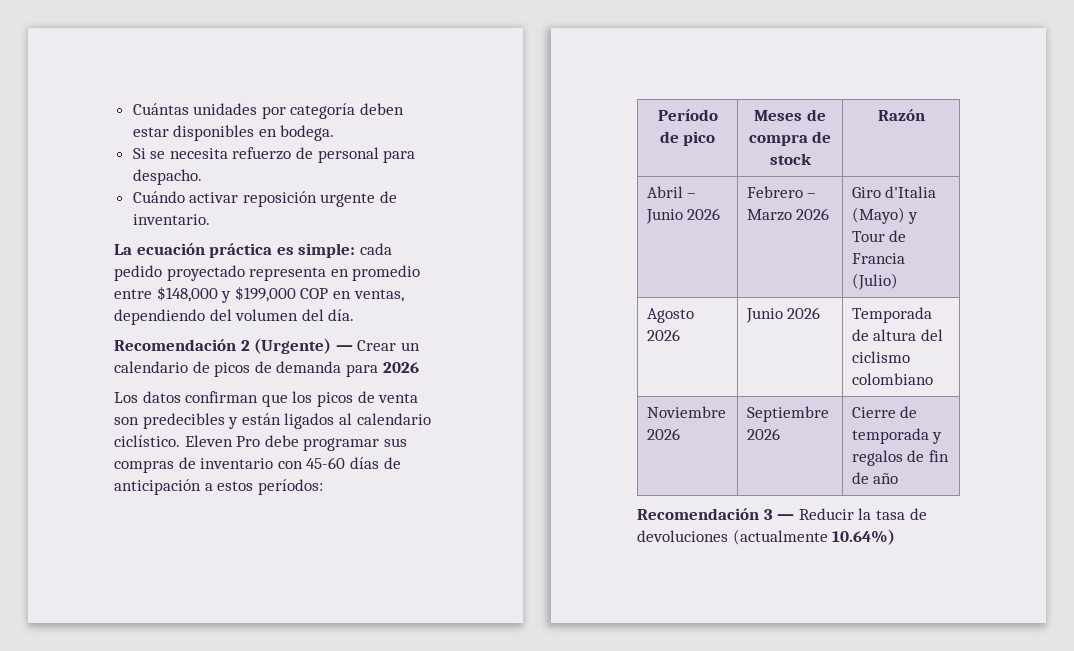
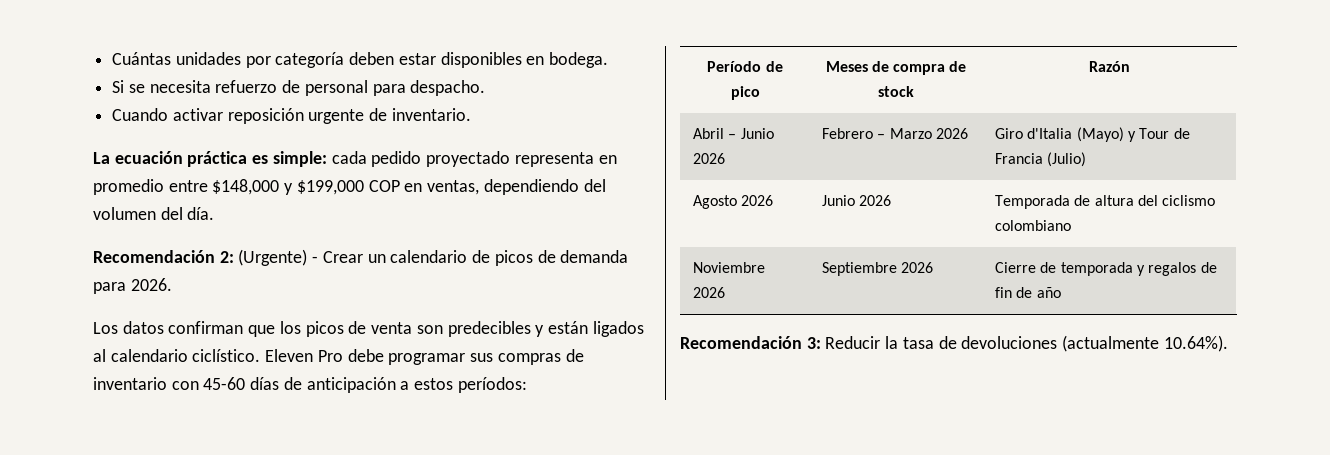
[132,191,185,203] Cuándo -> [112,108,169,121] Cuando
[240,338,353,354] 2 (Urgente) — -> [219,249,319,266] 2: (Urgente) -
[382,362,419,373] 2026 -> [130,278,172,291] 2026.
[763,509,795,520] 3 — -> [806,337,821,349] 3:
[832,529,896,545] 10.64%) -> [1163,335,1228,352] 10.64%).

